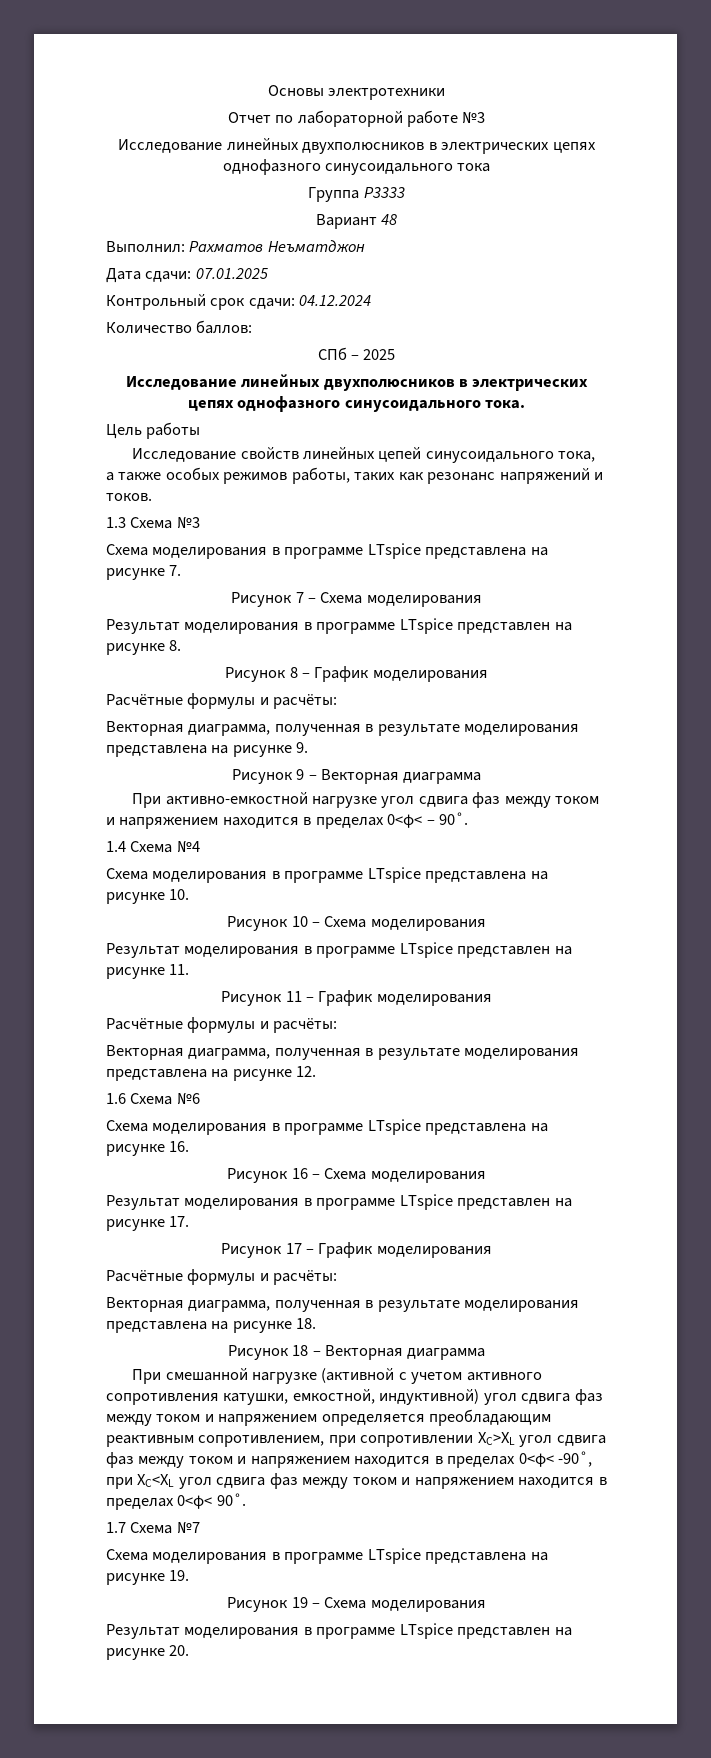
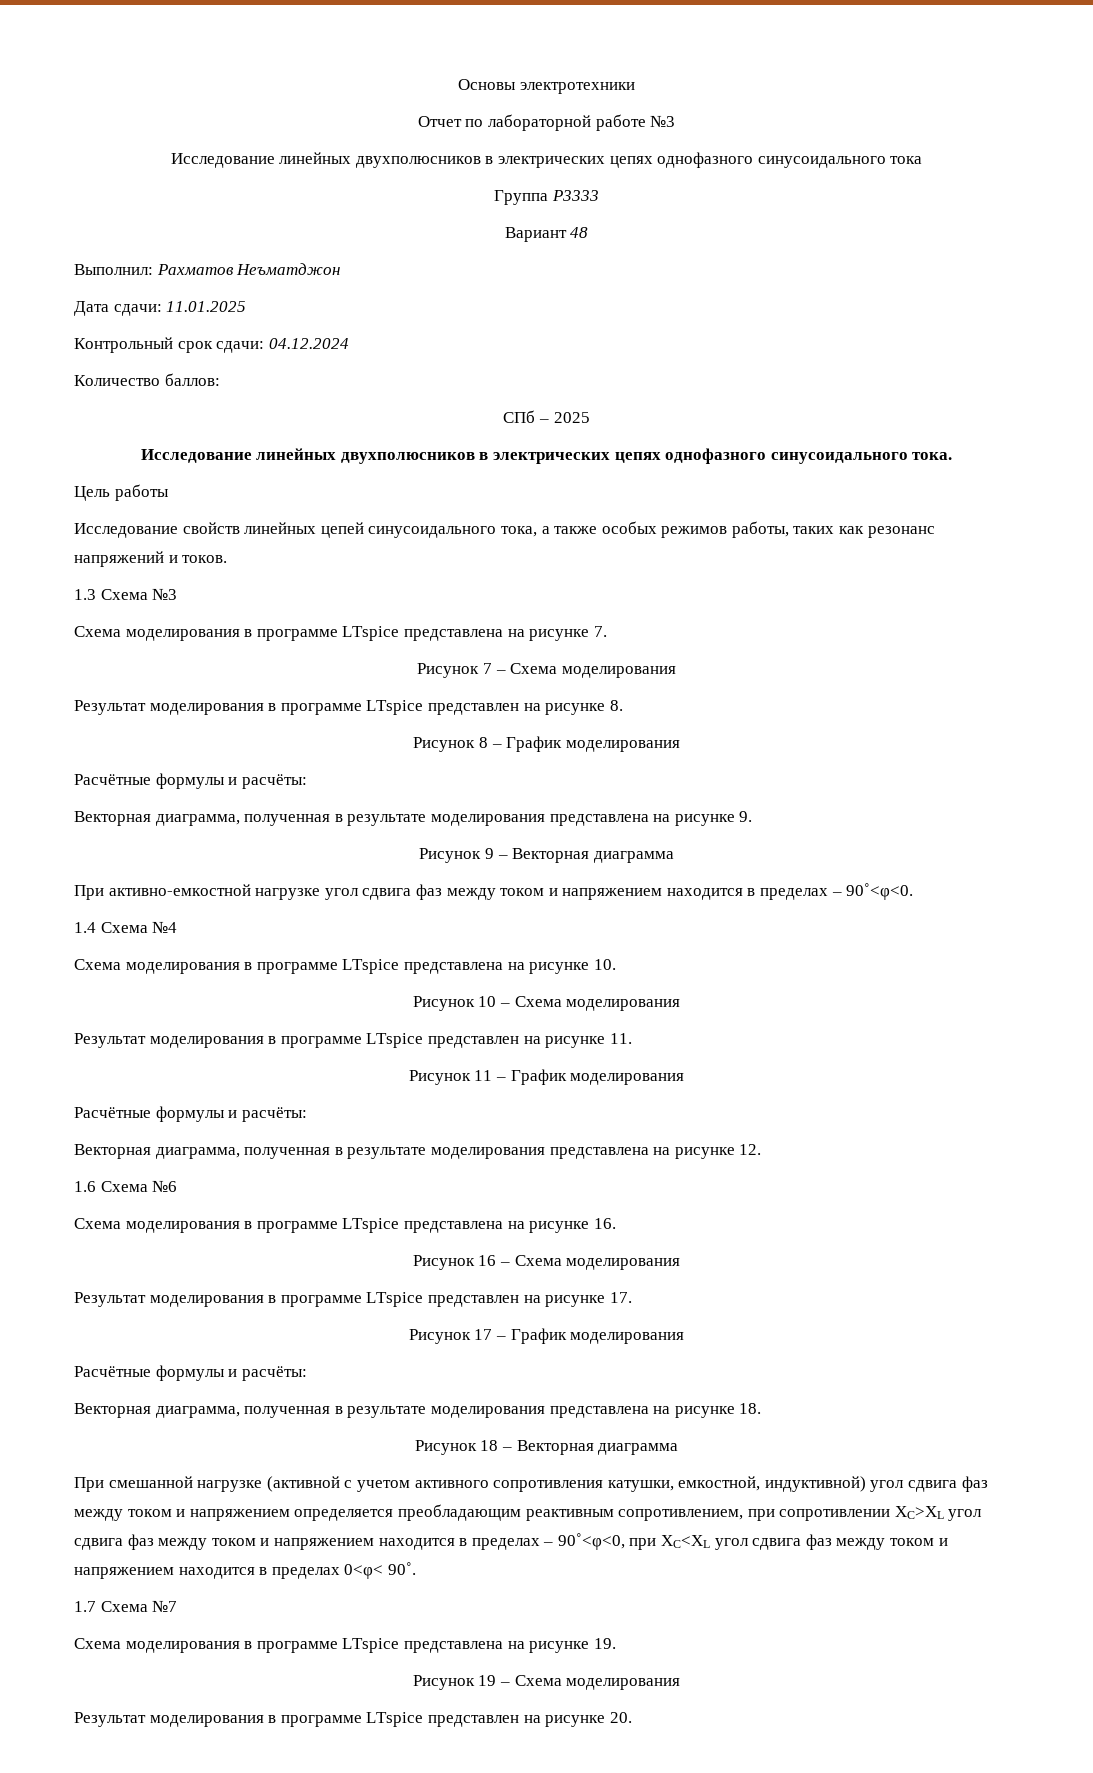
[195,268,268,279] 07.01.2025 -> [166,301,247,312] 11.01.2025
[387,812,469,828] 0<φ< – 90˚. -> [831,883,914,900] – 90˚<φ<0.
[518,1451,593,1467] 0<φ< -90˚, -> [543,1533,625,1550] – 90˚<φ<0,

